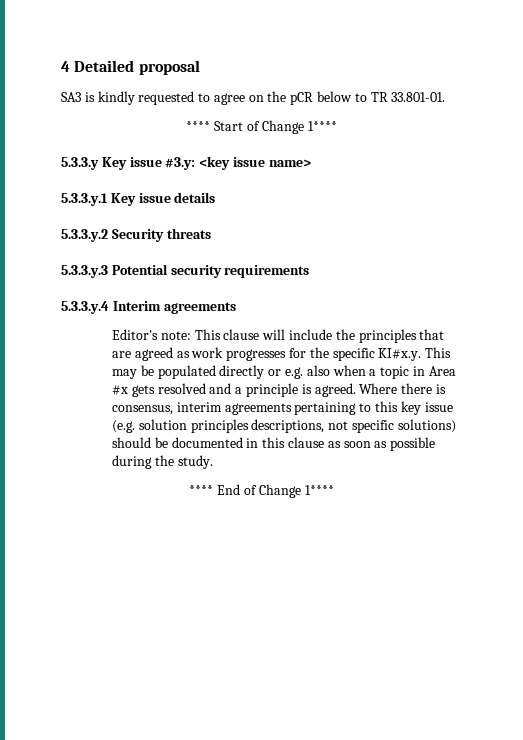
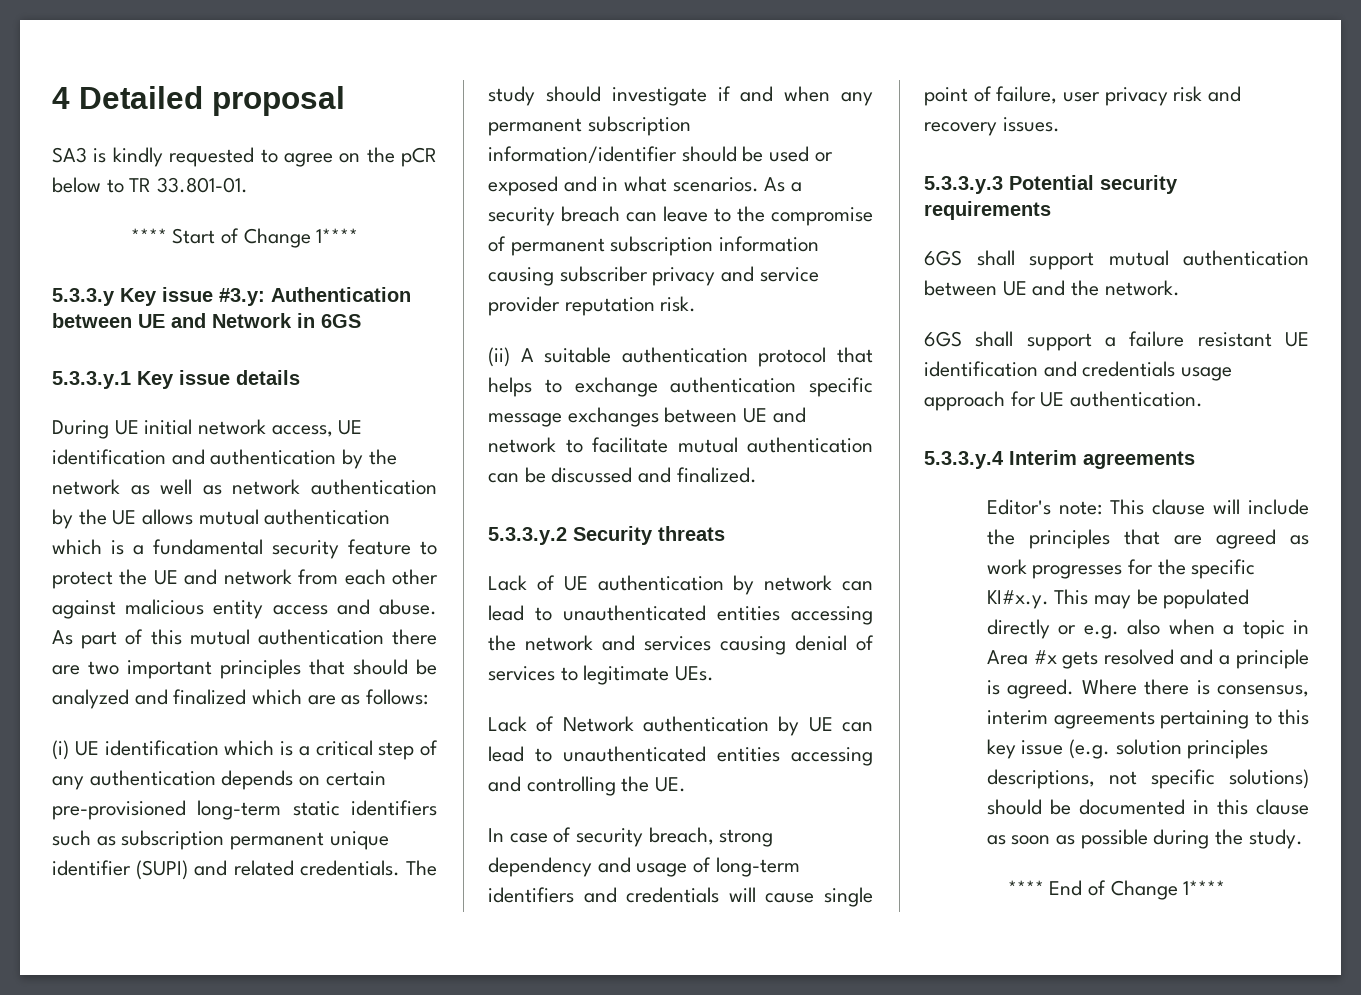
[199,156,311,170] [61,192,216,206] [61,228,211,242] [61,264,310,278] <key issue name> // 5.3.3.y.1 Key issue details // 5.3.3.y.2 Security threats // 5.3.3.y.3 Potential security requirements -> [271,287,411,302] [52,313,361,328] [52,370,300,389] [52,419,363,439] [52,449,397,469] [52,479,437,495] [52,509,391,529] [52,539,437,559] [52,569,438,589] [52,599,437,619] [52,629,437,649] [52,659,437,679] [52,689,429,709] [52,740,438,760] [52,770,386,790] [52,800,437,820] [52,830,389,850] [52,860,437,880] [488,86,873,106] [488,116,691,136] [488,146,833,164] [488,176,803,196] [488,206,873,226] [488,236,820,256] [488,266,819,286] [488,296,697,316] [488,347,873,367] [488,377,873,397] [488,407,806,427] [488,437,873,453] [488,467,757,483] [488,526,725,545] [488,575,873,595] [488,605,873,625] [488,635,874,655] [488,665,715,685] [488,716,873,736] [488,746,873,766] [488,776,687,796] [488,827,774,847] [488,857,800,877] [488,887,873,907] [924,86,1242,106] [924,117,1060,136] [924,175,1178,194] [924,201,1051,220] [924,250,1309,270] [924,280,1180,296] [924,331,1309,351] [924,361,1233,381] [924,391,1204,411] Authentication between UE and Network in 6GS // 5.3.3.y.1 Key issue details // During UE initial network access, UE identification and authentication by the network as well as network authentication by the UE allows mutual authentication which is a fundamental security feature to protect the UE and network from each other against malicious entity access and abuse. As part of this mutual authentication there are two important principles that should be analyzed and finalized which are as follows: // (i) UE identification which is a critical step of any authentication depends on certain pre-provisioned long-term static identifiers such as subscription permanent unique identifier (SUPI) and related credentials. The study should investigate if and when any permanent subscription information/identifier should be used or exposed and in what scenarios. As a security breach can leave to the compromise of permanent subscription information causing subscriber privacy and service provider reputation risk. // (ii) A suitable authentication protocol that helps to exchange authentication specific message exchanges between UE and network to facilitate mutual authentication can be discussed and finalized. // 5.3.3.y.2 Security threats // Lack of UE authentication by network can lead to unauthenticated entities accessing the network and services causing denial of services to legitimate UEs. // Lack of Network authentication by UE can lead to unauthenticated entities accessing and controlling the UE. // In case of security breach, strong dependency and usage of long-term identifiers and credentials will cause single point of failure, user privacy risk and recovery issues. // 5.3.3.y.3 Potential security requirements // 6GS shall support mutual authentication between UE and the network. // 6GS shall support a failure resistant UE identification and credentials usage approach for UE authentication.

